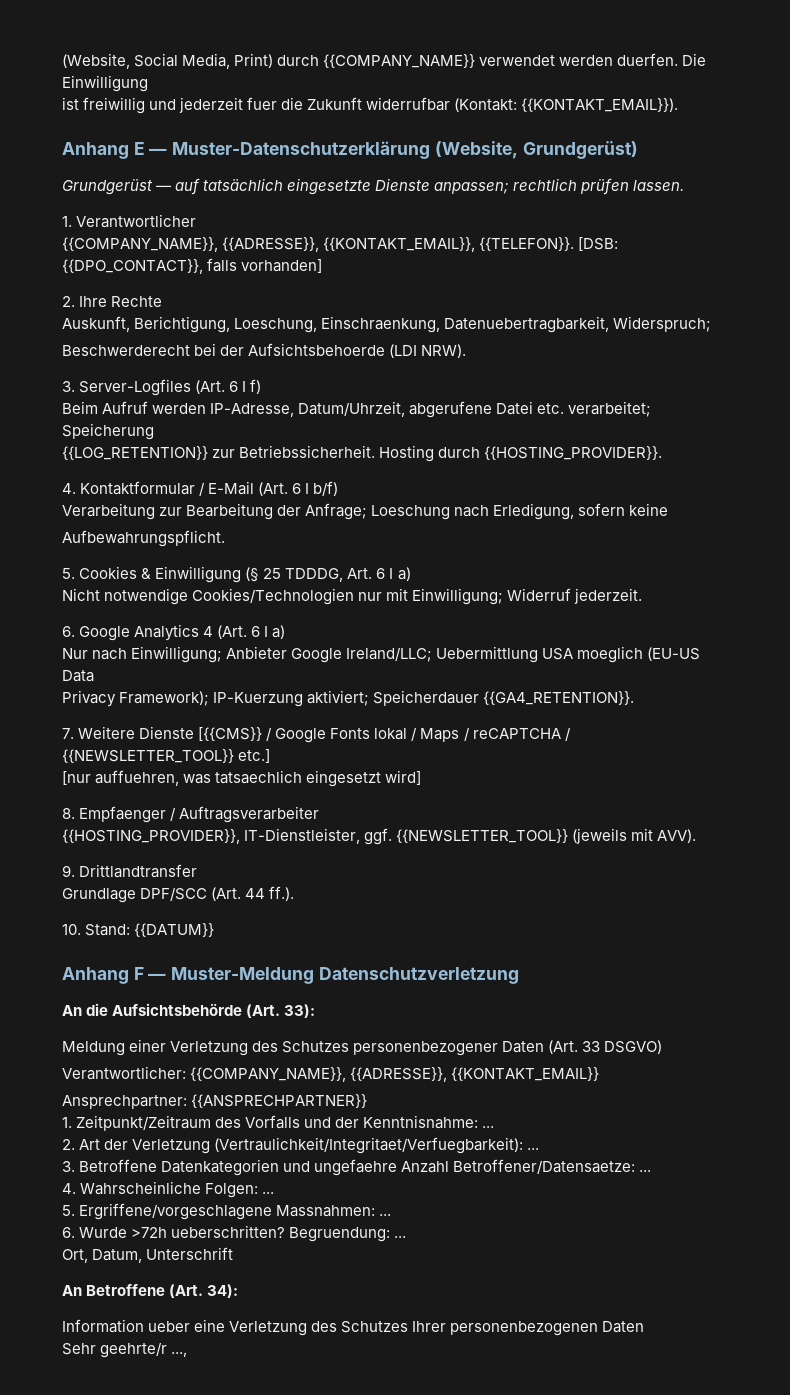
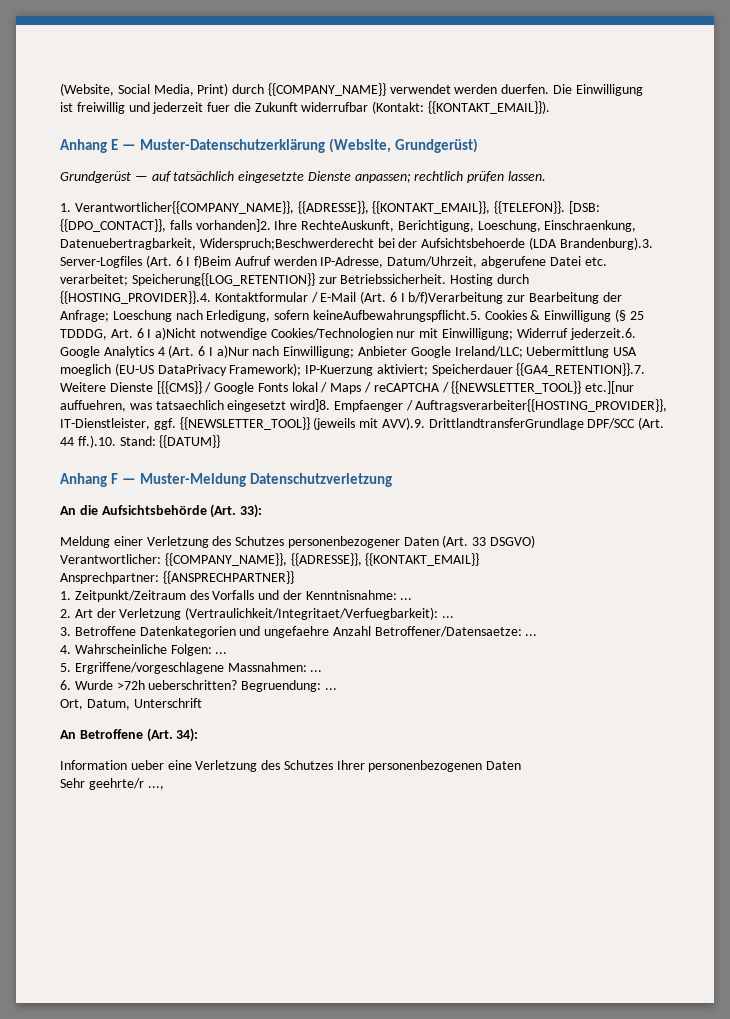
[76,214,197,228] [62,237,218,252] Verantwortlicher // {{COMPANY_NAME}}, -> [74,201,294,214] Verantwortlicher{{COMPANY_NAME}},
[241,259,323,273] [62,296,163,307] [62,316,130,332] vorhanden] // 2. Ihre Rechte // Auskunft, -> [195,219,395,232] vorhanden]2. Ihre RechteAuskunft,
[613,316,712,332] [62,345,190,356] Widerspruch; // Beschwerderecht -> [199,238,374,250] Widerspruch;Beschwerderecht
[389,344,467,358] [62,381,75,392] (LDI NRW). // 3. -> [528,237,653,250] (LDA Brandenburg).3.
[250,379,262,394] [62,401,98,414] f) // Beim -> [194,255,232,268] f)Beim
[62,423,154,440] [62,446,208,460] Speicherung // {{LOG_RETENTION}} -> [131,273,315,286] Speicherung{{LOG_RETENTION}}
[484,446,663,460] [62,483,76,494] {{HOSTING_PROVIDER}}. // 4. -> [60,291,211,304] {{HOSTING_PROVIDER}}.4.
[313,481,339,496] [62,503,155,520] b/f) // Verarbeitung -> [408,291,504,304] b/f)Verarbeitung
[629,503,669,516] [62,530,225,547] [62,568,75,579] keine // Aufbewahrungspflicht. // 5. -> [312,310,481,322] keineAufbewahrungspflicht.5.
[397,567,411,581] [62,588,100,601] a) // Nicht -> [155,327,197,340] a)Nicht
[574,588,643,604] [62,626,75,637] jederzeit. // 6. -> [569,328,636,340] jederzeit.6.
[272,625,286,639] [62,648,88,659] a) // Nur -> [216,345,249,358] a)Nur
[62,670,94,682] [62,690,116,707] Data // Privacy -> [157,364,227,376] DataPrivacy
[483,691,635,705] [62,728,74,739] {{GA4_RETENTION}}. // 7. -> [516,363,646,376] {{GA4_RETENTION}}.7.
[238,749,271,763] [62,771,91,785] etc.] // [nur -> [585,381,635,394] etc.][nur
[385,770,422,785] [62,806,320,823] [62,829,240,844] wird] // 8. Empfaenger / Auftragsverarbeiter // {{HOSTING_PROVIDER}}, -> [290,399,668,412] wird]8. Empfaenger / Auftragsverarbeiter{{HOSTING_PROVIDER}},
[657,829,697,843] [62,864,198,878] [62,888,136,903] AVV). // 9. Drittlandtransfer // Grundlage -> [381,417,584,430] AVV).9. DrittlandtransferGrundlage
[269,886,295,901] [62,924,81,935] ff.). // 10. -> [77,435,116,448] ff.).10.

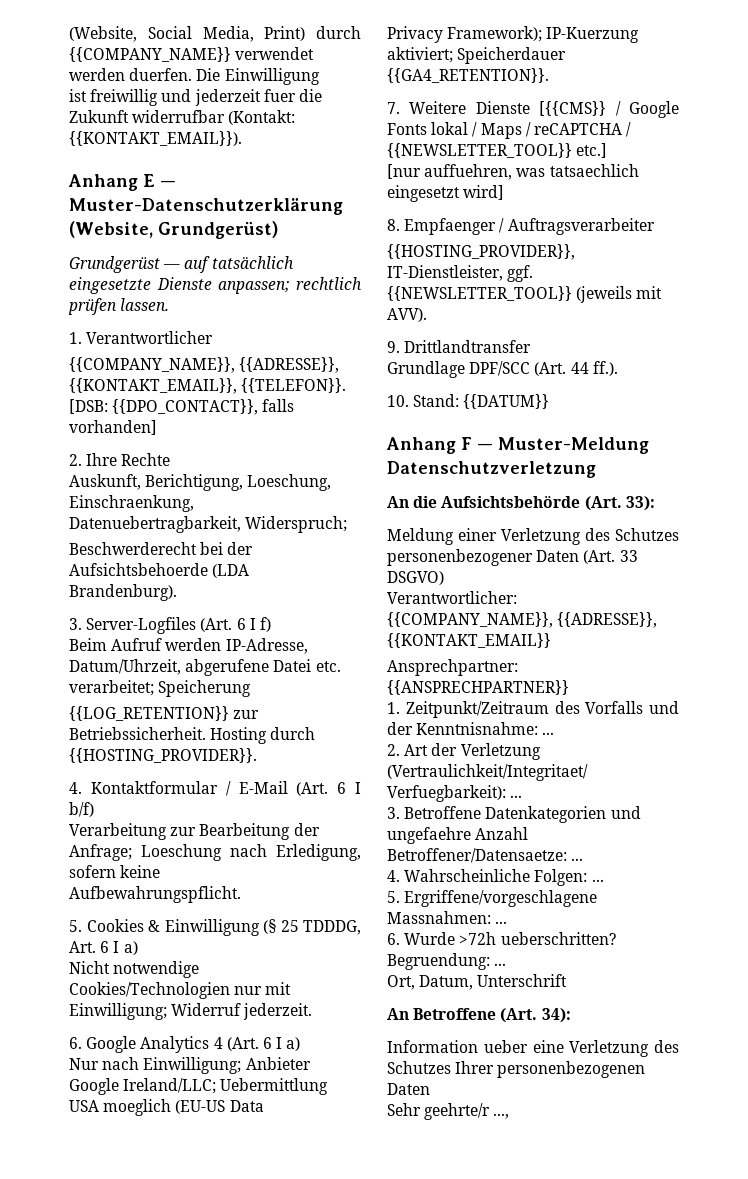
[74,201,294,214] Verantwortlicher{{COMPANY_NAME}}, -> [86,331,214,344] [69,357,235,373] Verantwortlicher // {{COMPANY_NAME}},
[195,219,395,232] vorhanden]2. Ihre RechteAuskunft, -> [69,420,157,435] [69,453,171,466] [69,474,141,490] vorhanden] // 2. Ihre Rechte // Auskunft,
[199,238,374,250] Widerspruch;Beschwerderecht -> [245,516,348,533] [69,542,197,555] Widerspruch; // Beschwerderecht
[559,237,653,250] Brandenburg).3. -> [69,584,177,601] [69,618,82,630] Brandenburg). // 3.
[194,255,232,268] f)Beim -> [259,617,271,632] [69,638,107,651] f) // Beim
[131,273,315,286] Speicherung{{LOG_RETENTION}} -> [158,680,252,697] [69,706,229,721] Speicherung // {{LOG_RETENTION}}
[60,291,211,304] {{HOSTING_PROVIDER}}.4. -> [69,748,257,763] [69,782,82,794] {{HOSTING_PROVIDER}}. // 4.
[408,291,504,304] b/f)Verarbeitung -> [69,802,94,817] [69,823,167,840] b/f) // Verarbeitung
[312,310,481,322] keineAufbewahrungspflicht.5. -> [120,865,161,878] [69,886,241,903] [69,920,82,932] keine // Aufbewahrungspflicht. // 5.
[155,327,197,340] a)Nicht -> [123,941,138,955] [69,961,110,974] a) // Nicht
[569,328,636,340] jederzeit.6. -> [243,1003,313,1020] [69,1037,82,1049] jederzeit. // 6.
[216,345,249,358] a)Nur -> [286,1037,301,1051] [69,1058,99,1070] a) // Nur
[157,364,227,376] DataPrivacy -> [229,1100,264,1112] [387,26,443,43] Data // Privacy
[516,363,646,376] {{GA4_RETENTION}}.7. -> [387,68,549,83] [387,102,400,114] {{GA4_RETENTION}}. // 7.
[585,381,635,394] etc.][nur -> [576,143,608,158] [387,164,421,179] etc.] // [nur
[290,399,668,412] wird]8. Empfaenger / Auftragsverarbeiter{{HOSTING_PROVIDER}}, -> [463,185,505,200] [387,218,655,235] [387,244,575,260] wird] // 8. Empfaenger / Auftragsverarbeiter // {{HOSTING_PROVIDER}},
[381,417,584,430] AVV).9. DrittlandtransferGrundlage -> [387,308,427,322] [387,340,532,353] [387,361,465,378] AVV). // 9. Drittlandtransfer // Grundlage
[77,435,116,448] ff.).10. -> [592,361,618,376] [387,395,409,407] ff.). // 10.

